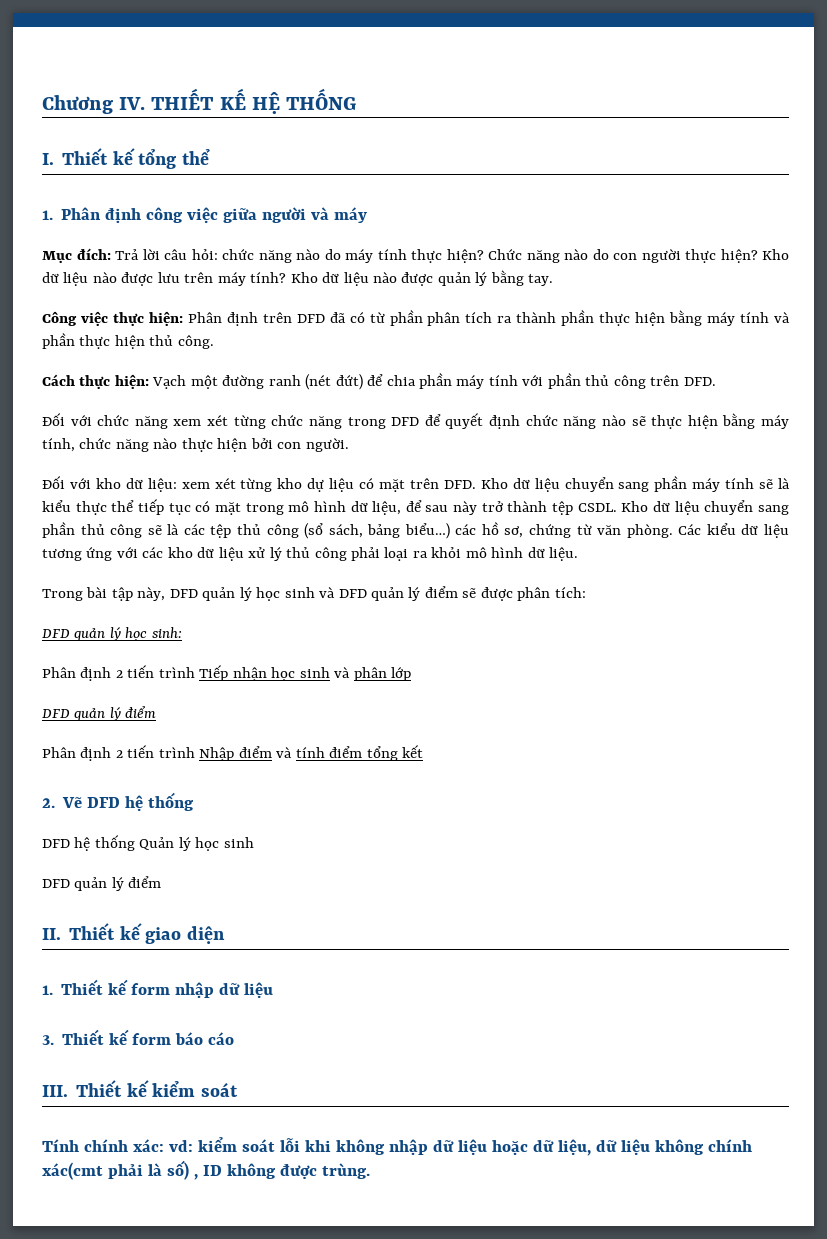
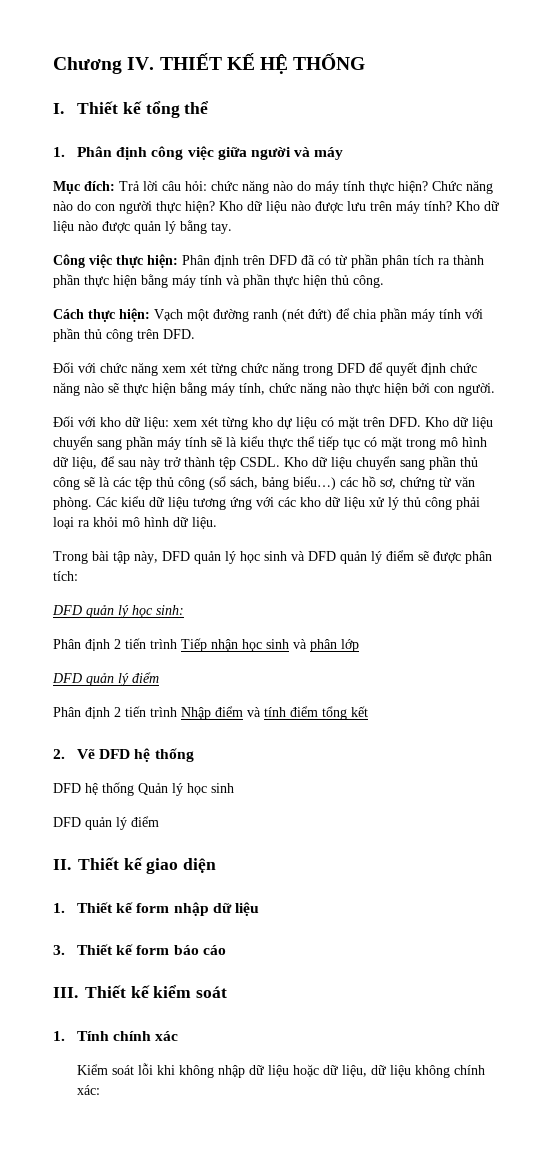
(238, 1089) none -> [53,1031,65,1041] 1.
[132,1137,237,1152] xác: vd: kiểm -> [155,1031,179,1041] [77,1064,109,1075] xác // Kiểm
[42,1160,370,1180] xác(cmt phải là số) , ID không được trùng. -> [77,1085,101,1095] xác:

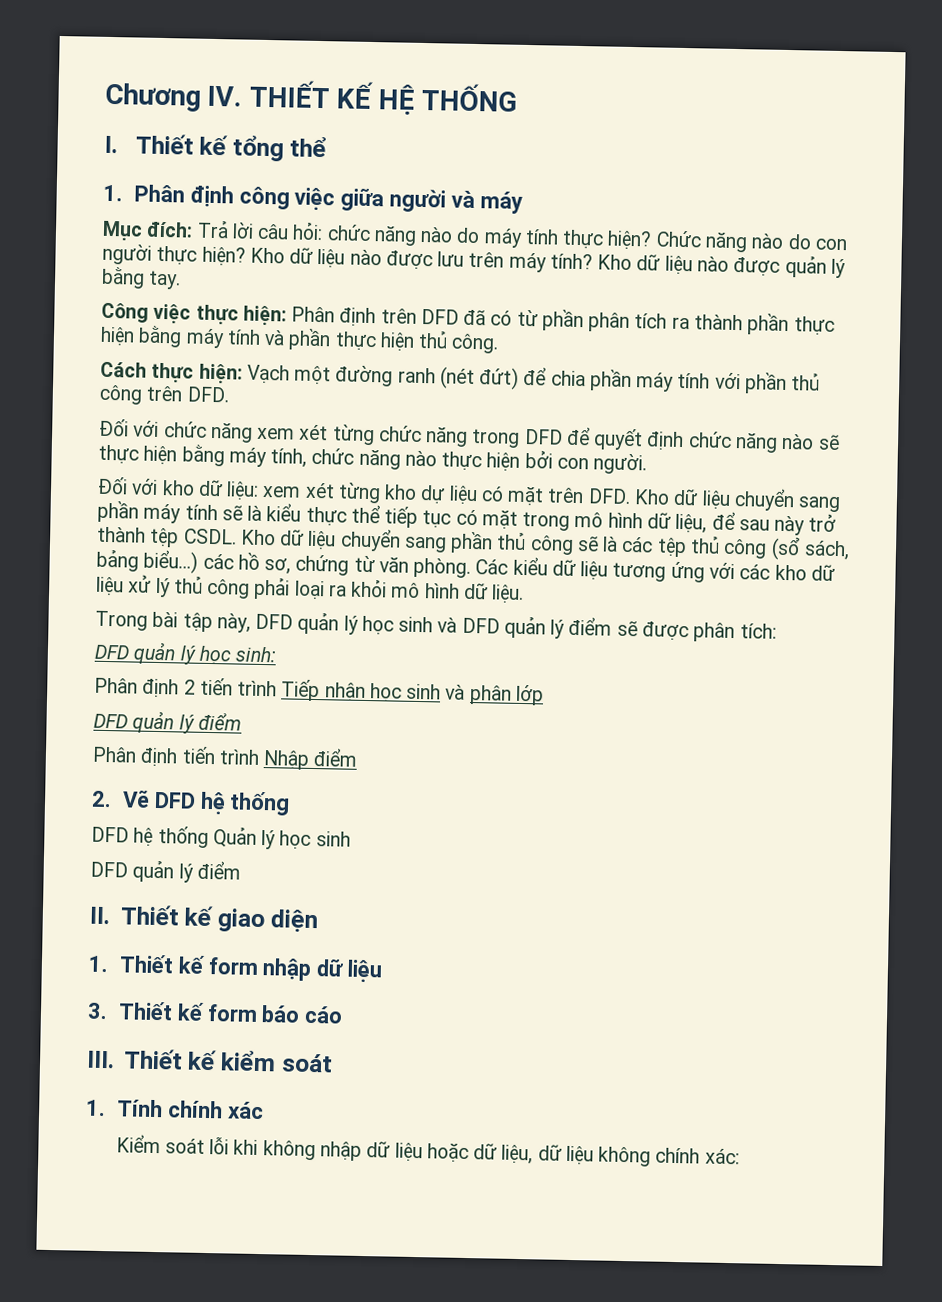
[114,707,121,717] 2 -> (179, 757) none
[247,706,368,720] và tính điểm tổng kết -> (359, 757) none

